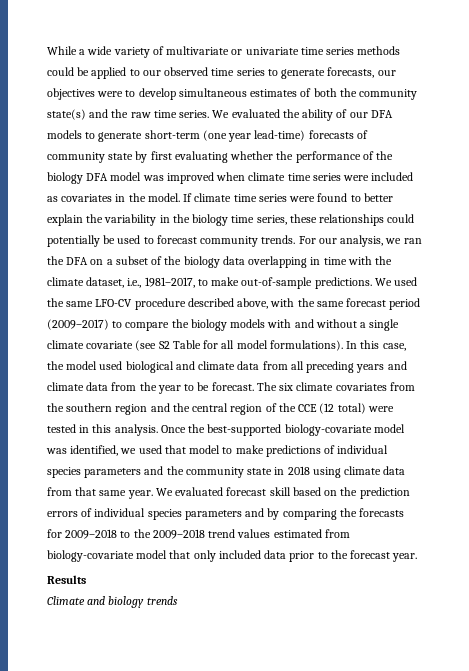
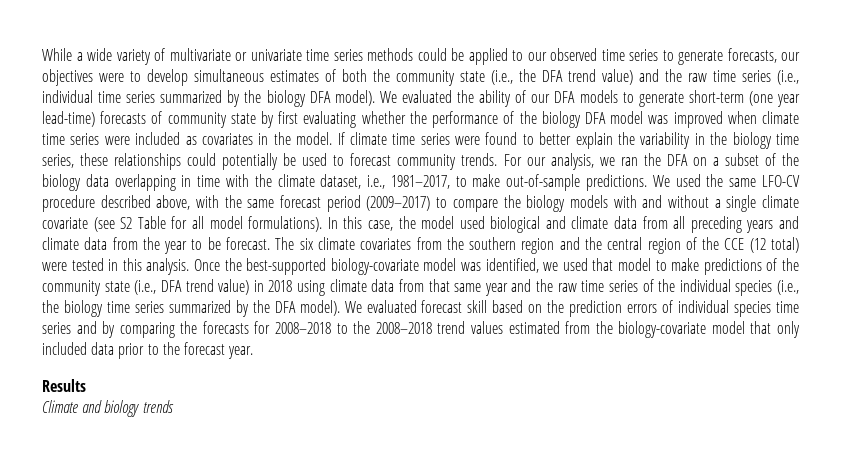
[47,109,210,120] state(s) and the raw time series. -> [460,69,799,85] [42,90,375,107] state (i.e., the DFA trend value) and the raw time series (i.e., individual time series summarized by the biology DFA model).
[337,445,389,454] [47,466,273,478] individual species parameters and the community state -> [782,258,800,271] [42,279,250,296] the community state (i.e., DFA trend value)
[127,490,153,499] year. -> [484,279,799,296] [42,300,340,317] year and the raw time series of the individual species (i.e., the biology time series summarized by the DFA model).
[184,510,242,520] parameters -> [776,301,800,313] [42,322,71,334] time series
[65,529,205,539] 2009–2018 to the 2009–2018 -> [275,321,432,334] 2008–2018 to the 2008–2018
(350, 533) none -> [595,321,613,334] the

